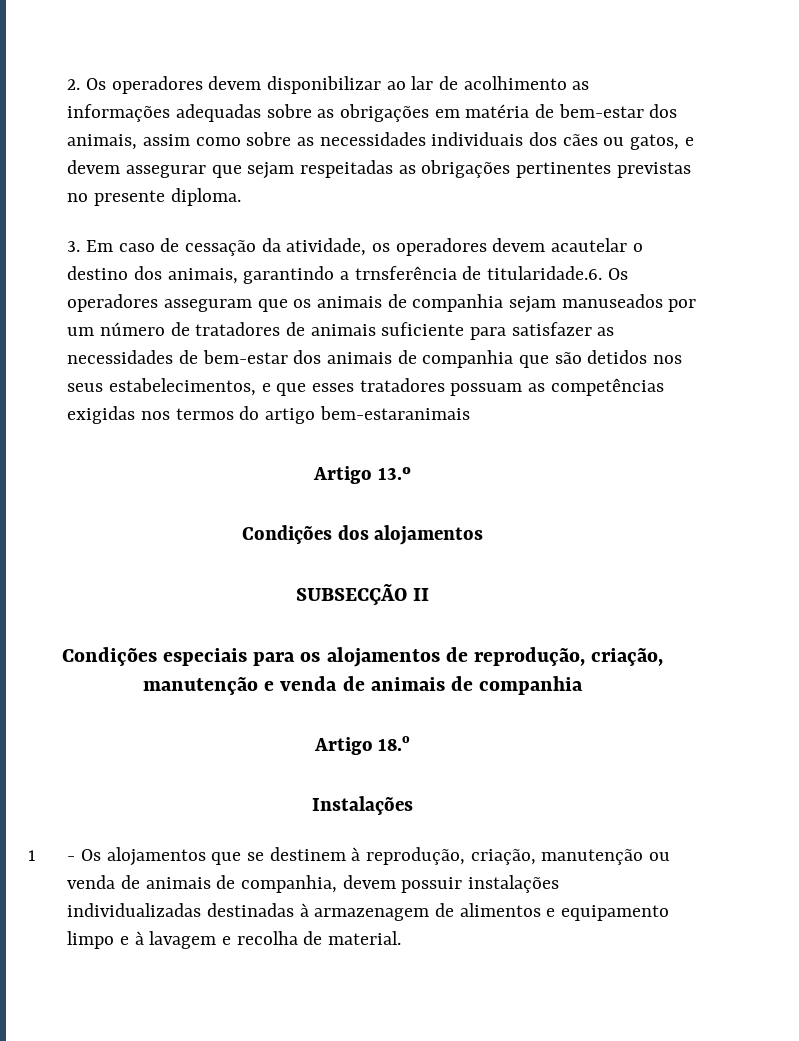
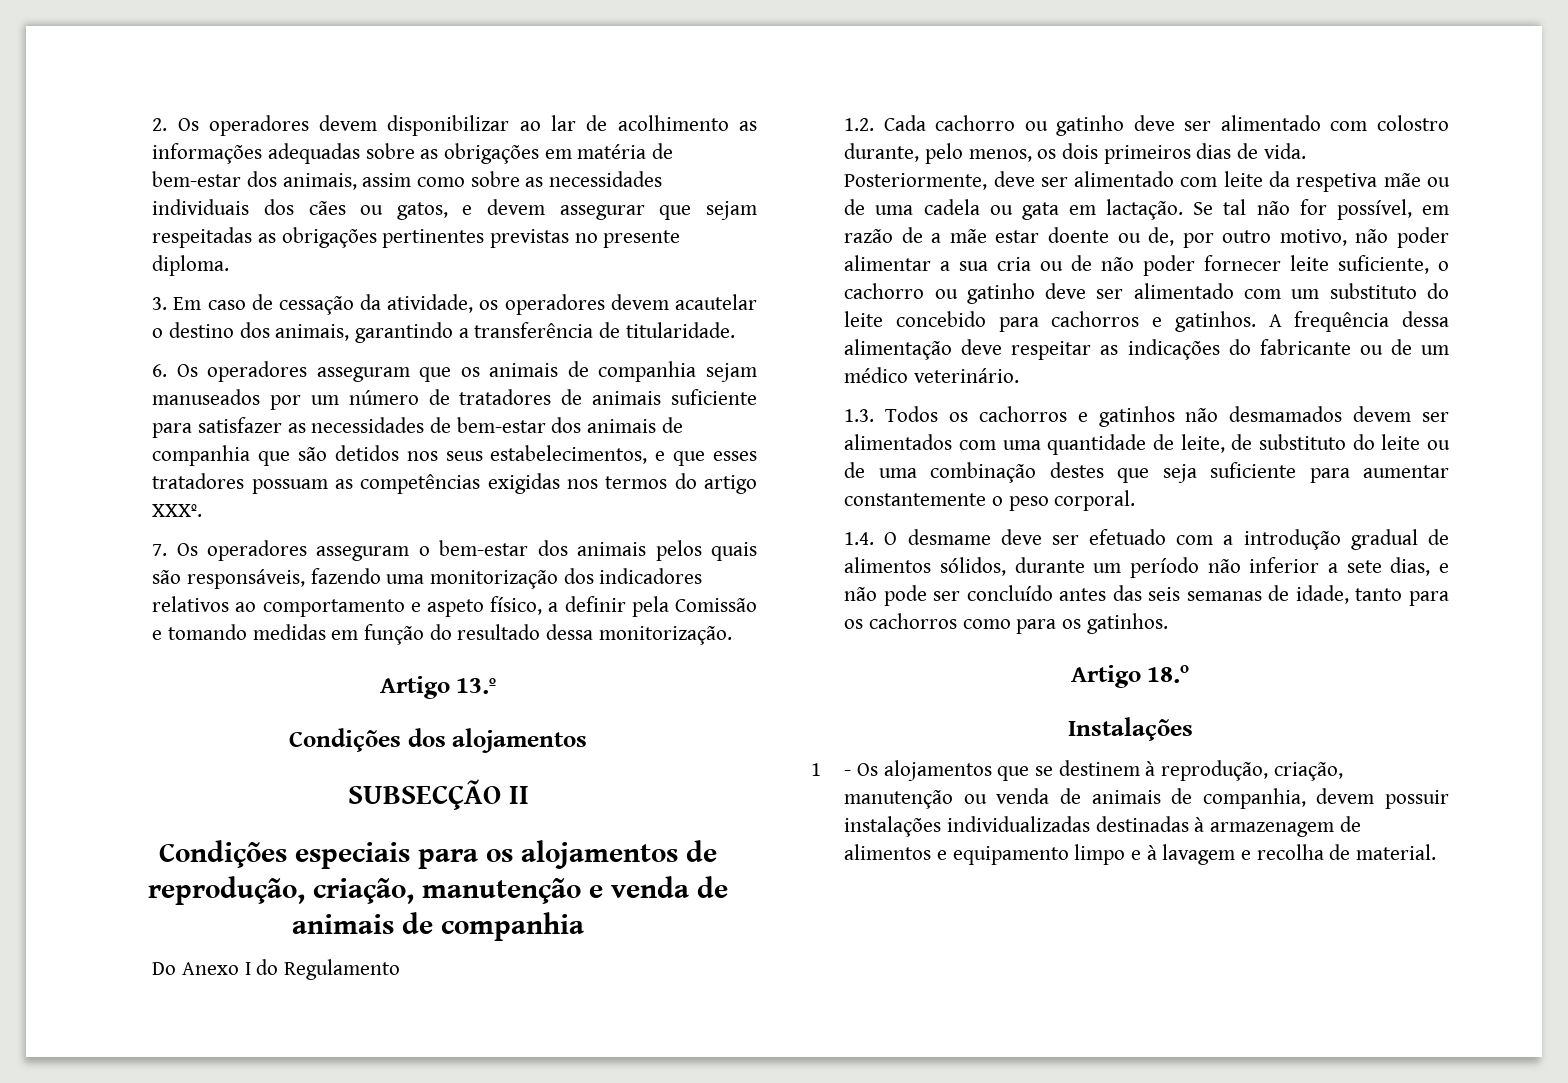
[354,266,603,280] trnsferência de titularidade.6. -> [474,322,735,338] [152,364,168,377] transferência de titularidade. // 6.
[319,406,470,420] bem-estaranimais -> [152,504,203,517] [152,540,757,561] [152,568,703,589] [152,596,757,617] [152,624,732,645] XXXº. // 7. Os operadores asseguram o bem-estar dos animais pelos quais são responsáveis, fazendo uma monitorização dos indicadores relativos ao comportamento e aspeto físico, a definir pela Comissão e tomando medidas em função do resultado dessa monitorização.
(584, 685) none -> [152,959,400,980] [844,115,1449,136] [844,143,1306,164] [844,171,1450,192] [844,199,1449,220] [844,227,1449,248] [844,255,1449,276] [844,283,1449,304] [844,311,1449,332] [844,339,1449,360] [844,367,1019,383] [844,406,1449,427] [844,434,1450,455] [844,462,1449,483] [844,490,1136,511] [844,529,1449,550] [844,557,1449,578] [844,585,1449,606] [844,613,1168,634] // Do Anexo I do Regulamento // 1.2. Cada cachorro ou gatinho deve ser alimentado com colostro durante, pelo menos, os dois primeiros dias de vida. Posteriormente, deve ser alimentado com leite da respetiva mãe ou de uma cadela ou gata em lactação. Se tal não for possível, em razão de a mãe estar doente ou de, por outro motivo, não poder alimentar a sua cria ou de não poder fornecer leite suficiente, o cachorro ou gatinho deve ser alimentado com um substituto do leite concebido para cachorros e gatinhos. A frequência dessa alimentação deve respeitar as indicações do fabricante ou de um médico veterinário. // 1.3. Todos os cachorros e gatinhos não desmamados devem ser alimentados com uma quantidade de leite, de substituto do leite ou de uma combinação destes que seja suficiente para aumentar constantemente o peso corporal. // 1.4. O desmame deve ser efetuado com a introdução gradual de alimentos sólidos, durante um período não inferior a sete dias, e não pode ser concluído antes das seis semanas de idade, tanto para os cachorros como para os gatinhos.

